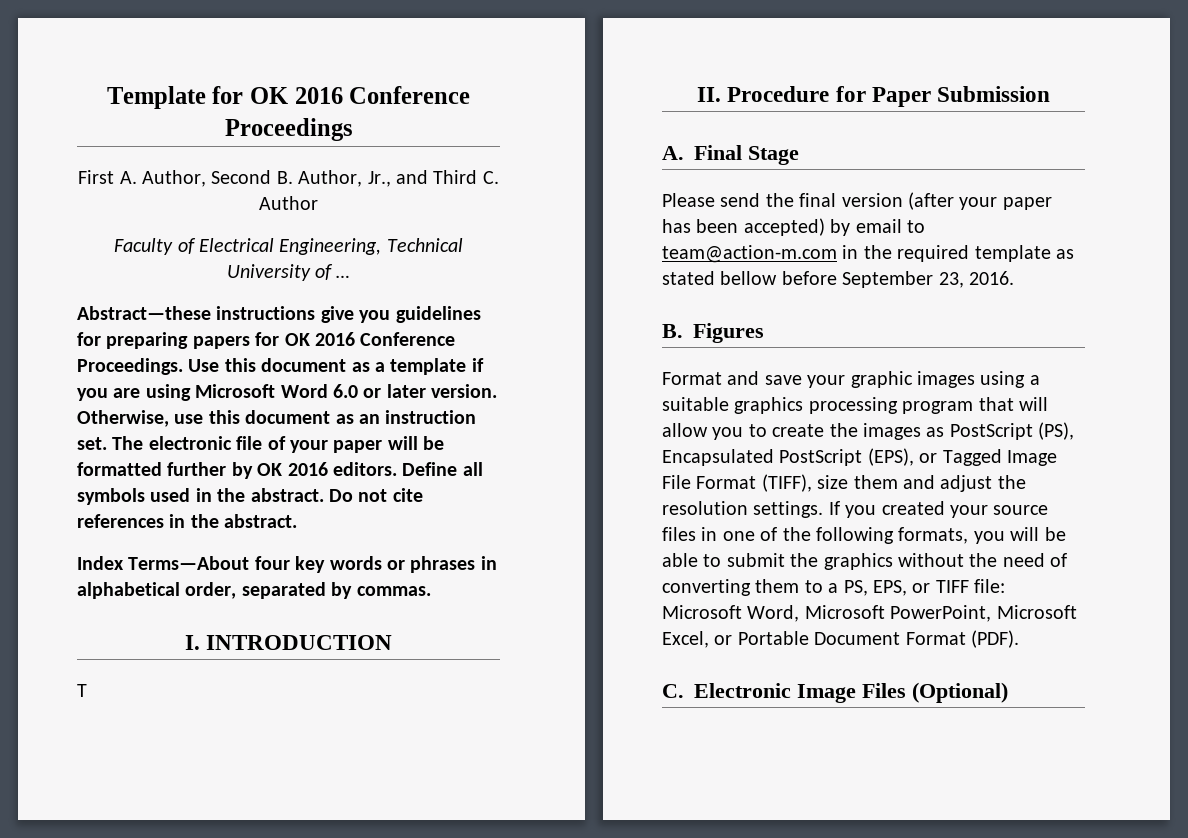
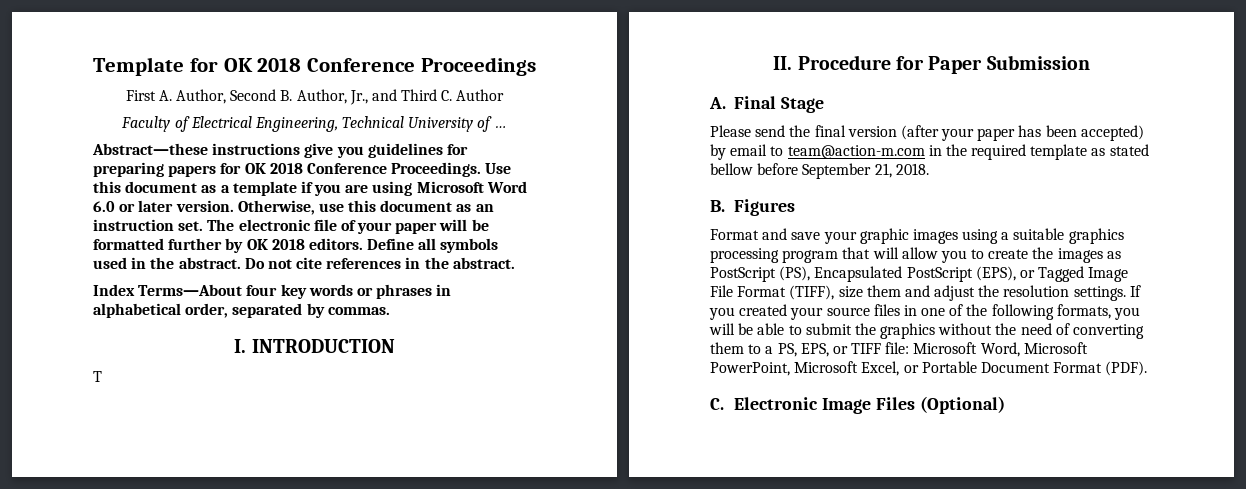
[294,87,343,104] 2016 -> [257,58,302,72] 2018
[315,332,355,346] 2016 -> [269,163,303,174] 2018
[287,462,328,476] 2016 -> [271,239,305,250] 2018
[938,271,1014,288] 23, 2016. -> [874,163,929,178] 21, 2018.

